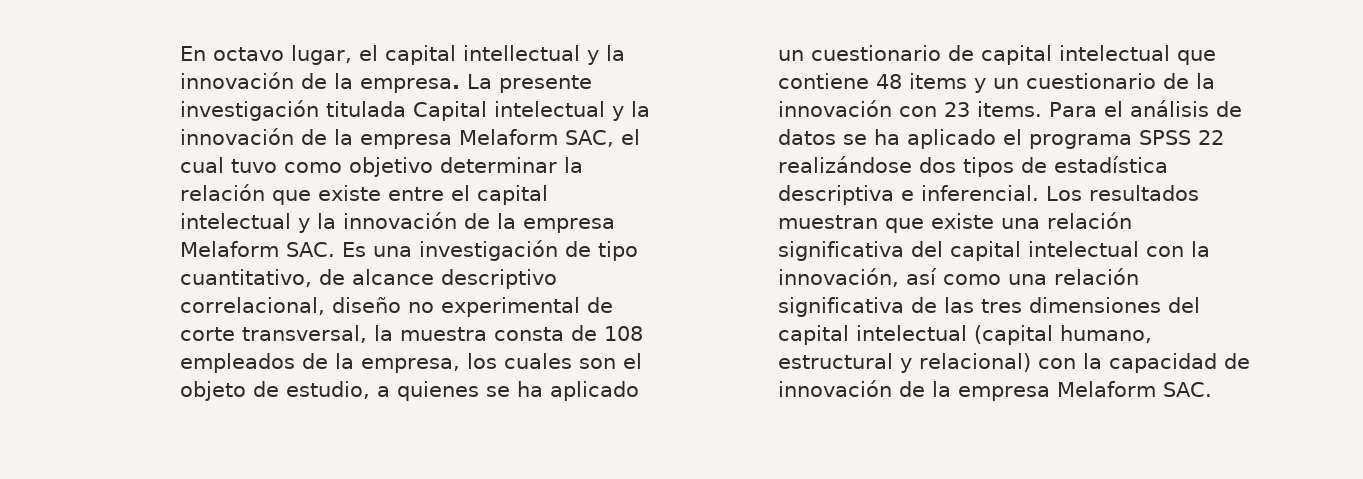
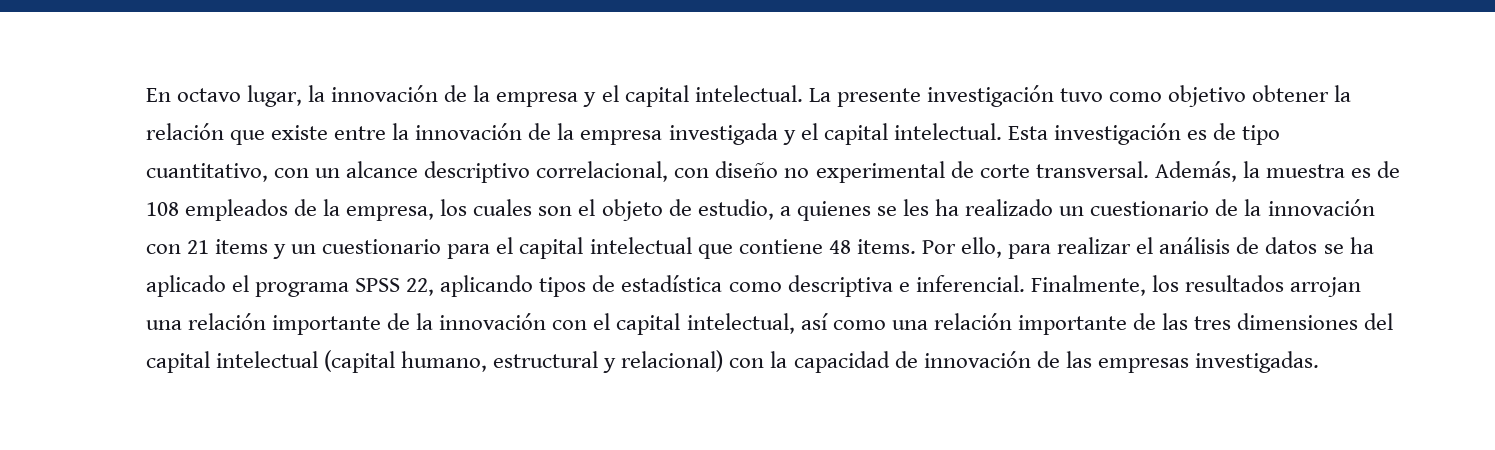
[359,45,626,65] [180,72,593,93] [180,100,651,121] [180,128,641,149] [180,157,225,173] el capital intellectual y la innovación de la empresa. La presente investigación titulada Capital intelectual y la innovación de la empresa Melaform SAC, el cual -> [308,85,1054,107] la innovación de la empresa y el capital intelectual. La presente investigación
[440,157,558,173] determinar -> [1252,85,1330,102] obtener
[451,185,549,205] [180,212,616,233] [180,240,559,261] el capital intelectual y la innovación de la empresa Melaform SAC. Es una investigación -> [392,123,1208,145] la innovación de la empresa investigada y el capital intelectual. Esta investigación es
[319,269,346,285] de -> [273,168,341,178] con un
(326, 306) none -> [674,168,710,178] con
[242,325,368,343] transversal, -> [1035,161,1237,182] transversal. Además,
[494,327,565,341] consta -> [1351,168,1372,178] es
[517,381,640,401] [778,45,1217,65] [778,73,987,93] ha aplicado un cuestionario de capital intelectual que contiene 48 items y -> [902,199,1054,216] les ha realizado
[944,101,1098,117] 23 items. Para -> [186,237,1132,259] 21 items y un cuestionario para el capital intelectual que contiene 48 items. Por ello, para realizar
[1198,130,1225,145] [778,156,957,173] 22 realizándose dos -> [406,275,534,297] 22, aplicando
(1169, 164) none -> [728,282,782,292] como
[1046,185,1200,201] [778,212,1133,233] [778,241,1211,261] [778,268,900,287] Los resultados muestran que existe una relación significativa del capital intelectual con la innovación, -> [1030,275,1362,297] [145,313,795,335] Finalmente, los resultados arrojan una relación importante de la innovación con el capital intelectual,
[778,297,905,317] significativa -> [1017,315,1127,335] importante
[932,381,1213,401] la empresa Melaform SAC. -> [1065,351,1319,373] las empresas investigadas.

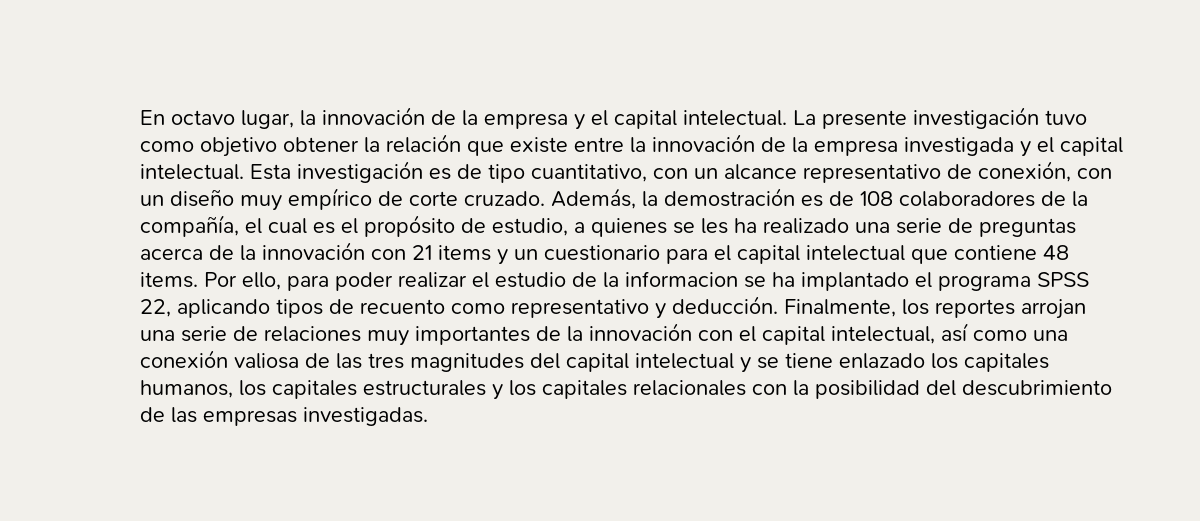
[424,161,945,183] descriptivo correlacional, con diseño no experimental -> [802,161,1112,183] [139,188,372,211] representativo de conexión, con un diseño muy empírico
[1035,161,1149,178] transversal. -> [463,191,545,206] cruzado.
[1265,164,1345,178] muestra -> [663,188,795,207] demostración
[184,199,663,221] empleados de la empresa, los cuales son el objeto -> [898,191,1088,207] [139,215,455,237] colaboradores de la compañía, el cual es el propósito
[1059,201,1210,216] un cuestionario -> [854,218,1076,237] [139,248,203,260] una serie de preguntas acerca
(1052, 251) none -> [334,272,393,291] poder
[1159,237,1318,254] análisis de datos -> [494,271,738,288] estudio de la informacion
[145,275,226,297] aplicado -> [800,272,909,291] implantado
[621,275,1025,297] estadística como descriptiva e inferencial. -> [359,296,778,319] recuento como representativo y deducción.
[1184,275,1284,292] resultados -> [934,299,1015,318] reportes
[187,313,382,335] relación importante -> [180,326,530,346] serie de relaciones muy importantes
[933,313,1127,335] relación importante -> [139,350,299,369] conexión valiosa
[1237,313,1359,330] dimensiones -> [409,353,524,372] magnitudes
[324,350,1031,373] (capital humano, estructural y relacional) con la capacidad de innovación -> [739,353,1049,373] [139,380,1112,400] y se tiene enlazado los capitales humanos, los capitales estructurales y los capitales relacionales con la posibilidad del descubrimiento

